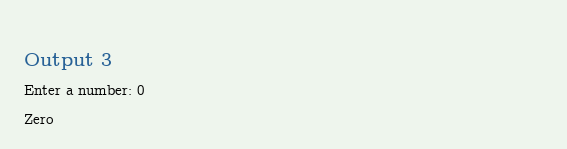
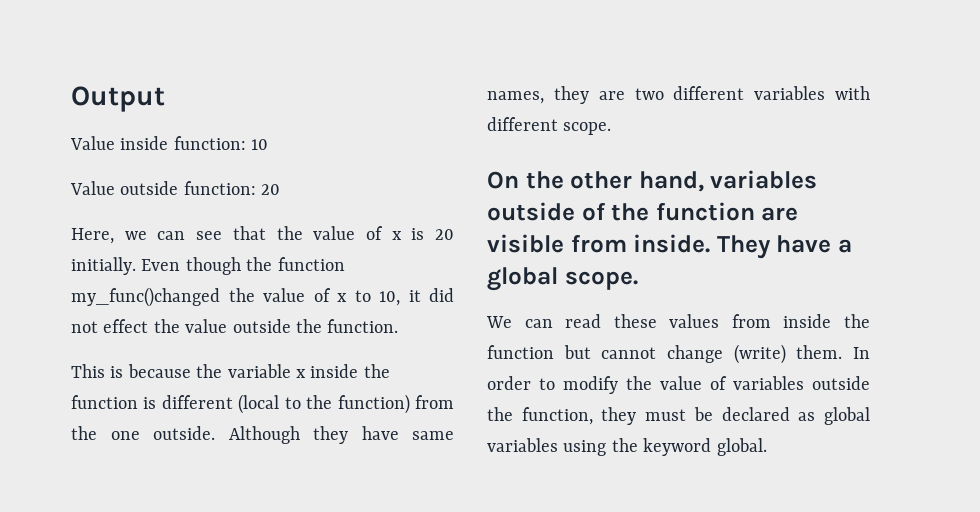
[101,53,112,66] [24,85,145,95] [24,114,54,124] 3 // Enter a number: 0 // Zero -> [70,136,269,150] [70,181,281,195] [71,226,454,244] [71,257,345,275] [71,287,454,307] [71,319,399,333] [71,364,390,378] [71,394,454,414] [71,426,454,444] [487,86,870,104] [487,117,612,135] [487,170,818,192] [487,202,799,221] [487,234,853,259] [487,267,638,291] [486,314,870,328] [487,344,870,364] [487,376,870,394] [487,407,870,425] [487,438,767,456] // Value inside function: 10 // Value outside function: 20 // Here, we can see that the value of x is 20 initially. Even though the function my_func()changed the value of x to 10, it did not effect the value outside the function. // This is because the variable x inside the function is different (local to the function) from the one outside. Although they have same names, they are two different variables with different scope. // On the other hand, variables outside of the function are visible from inside. They have a global scope. // We can read these values from inside the function but cannot change (write) them. In order to modify the value of variables outside the function, they must be declared as global variables using the keyword global.

